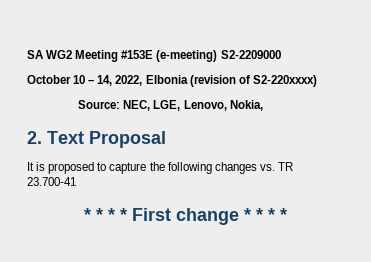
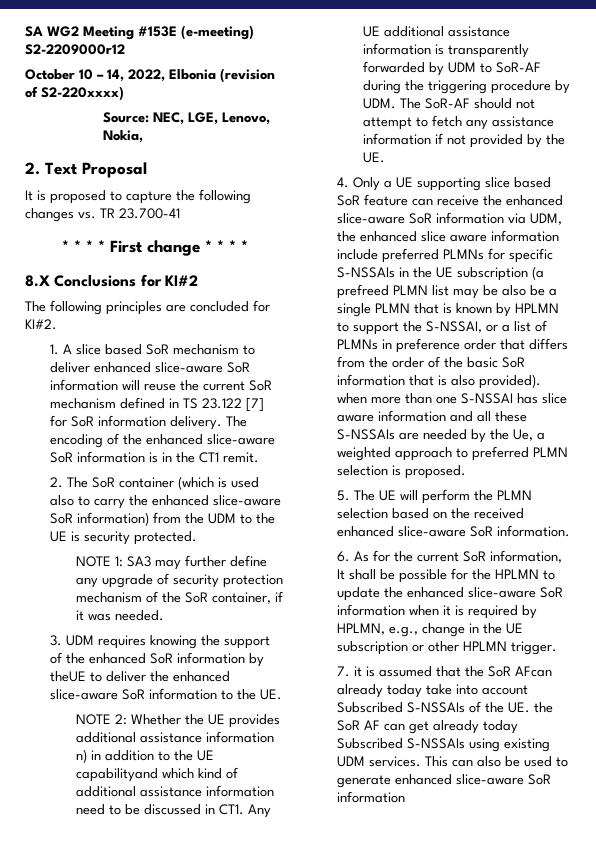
[220,50,281,59] S2-2209000 -> [25,44,125,55] S2-2209000r12
(287, 214) none -> [25,274,198,287] [25,300,270,315] [25,319,57,330] [50,344,256,355] [50,362,251,373] [50,379,273,391] [50,397,265,412] [50,415,248,430] [50,433,276,448] [50,451,260,463] [50,476,260,490] [50,495,282,509] [50,512,276,526] [50,531,198,545] [75,555,267,570] [75,573,283,588] [75,591,283,604] [75,610,164,621] [50,635,271,649] [50,652,265,667] [50,671,231,682] [50,688,283,700] [75,714,280,728] [75,731,274,743] [75,749,214,763] [75,767,238,782] [75,785,274,797] [75,804,271,818] [362,26,510,37] [362,43,529,58] [362,61,541,76] [362,80,570,94] [362,98,535,109] [362,115,554,130] [362,133,565,148] [362,152,385,163] [337,177,552,191] [337,194,564,206] [337,212,563,225] [337,230,560,242] [337,248,554,263] [337,266,545,281] [337,284,558,299] [337,303,560,317] [337,320,548,335] [337,338,569,353] [337,356,526,368] [337,374,542,389] [337,393,568,404] [337,410,528,422] [337,429,546,443] [337,446,569,461] [337,465,467,479] [337,489,533,504] [337,508,525,519] [337,525,571,537] [337,550,563,563] [337,568,556,583] [337,587,564,601] [337,604,538,619] [337,623,524,637] [337,641,558,655] [337,666,553,677] [337,684,529,698] [337,701,554,713] [337,720,519,734] [337,738,551,752] [337,756,569,767] [337,774,552,788] [337,791,406,803] // 8.X Conclusions for KI#2 // The following principles are concluded for KI#2. // 1. A slice based SoR mechanism to deliver enhanced slice-aware SoR information will reuse the current SoR mechanism defined in TS 23.122 [7] for SoR information delivery. The encoding of the enhanced slice-aware SoR information is in the CT1 remit. // 2. The SoR container (which is used also to carry the enhanced slice-aware SoR information) from the UDM to the UE is security protected. // NOTE 1: SA3 may further define any upgrade of security protection mechanism of the SoR container, if it was needed. // 3. UDM requires knowing the support of the enhanced SoR information by theUE to deliver the enhanced slice-aware SoR information to the UE. // NOTE 2: Whether the UE provides additional assistance information n) in addition to the UE capabilityand which kind of additional assistance information need to be discussed in CT1. Any UE additional assistance information is transparently forwarded by UDM to SoR-AF during the triggering procedure by UDM. The SoR-AF should not attempt to fetch any assistance information if not provided by the UE. // 4. Only a UE supporting slice based SoR feature can receive the enhanced slice-aware SoR information via UDM, the enhanced slice aware information include preferred PLMNs for specific S-NSSAIs in the UE subscription (a prefreed PLMN list may be also be a single PLMN that is known by HPLMN to support the S-NSSAI, or a list of PLMNs in preference order that differs from the order of the basic SoR information that is also provided). when more than one S-NSSAI has slice aware information and all these S-NSSAIs are needed by the Ue, a weighted approach to preferred PLMN selection is proposed. // 5. The UE will perform the PLMN selection based on the received enhanced slice-aware SoR information. // 6. As for the current SoR information, It shall be possible for the HPLMN to update the enhanced slice-aware SoR information when it is required by HPLMN, e.g., change in the UE subscription or other HPLMN trigger. // 7. it is assumed that the SoR AFcan already today take into account Subscribed S-NSSAIs of the UE. the SoR AF can get already today Subscribed S-NSSAIs using existing UDM services. This can also be used to generate enhanced slice-aware SoR information

